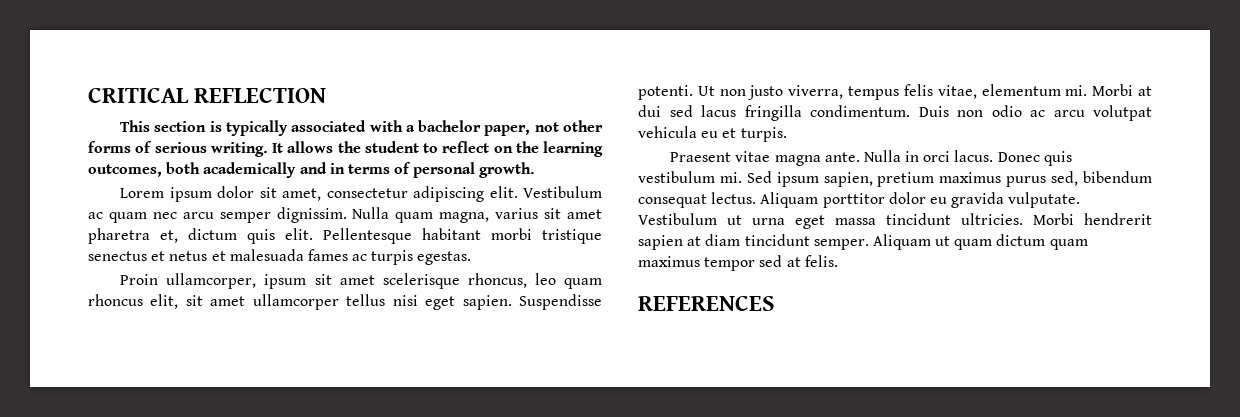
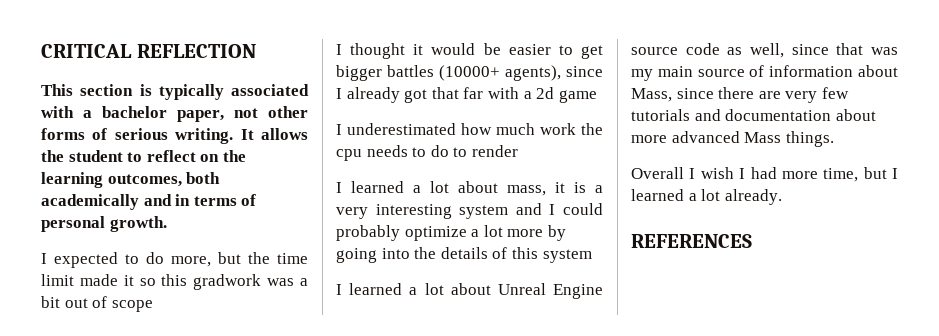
[120,186,602,202] [88,207,603,223] [88,228,602,244] [88,249,472,265] [120,273,602,289] [88,294,602,310] [638,84,1152,100] [638,105,1152,121] [638,126,787,142] [670,150,1072,166] [638,171,1152,187] [638,192,1081,208] [638,213,1152,229] [638,234,1088,250] [638,255,838,271] Lorem ipsum dolor sit amet, consectetur adipiscing elit. Vestibulum ac quam nec arcu semper dignissim. Nulla quam magna, varius sit amet pharetra et, dictum quis elit. Pellentesque habitant morbi tristique senectus et netus et malesuada fames ac turpis egestas. // Proin ullamcorper, ipsum sit amet scelerisque rhoncus, leo quam rhoncus elit, sit amet ullamcorper tellus nisi eget sapien. Suspendisse potenti. Ut non justo viverra, tempus felis vitae, elementum mi. Morbi at dui sed lacus fringilla condimentum. Duis non odio ac arcu volutpat vehicula eu et turpis. // Praesent vitae magna ante. Nulla in orci lacus. Donec quis vestibulum mi. Sed ipsum sapien, pretium maximus purus sed, bibendum consequat lectus. Aliquam porttitor dolor eu gravida vulputate. Vestibulum ut urna eget massa tincidunt ultricies. Morbi hendrerit sapien at diam tincidunt semper. Aliquam ut quam dictum quam maximus tempor sed at felis. -> [41,252,308,268] [41,274,308,290] [41,296,153,312] [336,43,603,59] [336,65,603,81] [336,87,597,103] [336,123,603,135] [336,145,518,161] [336,181,603,196] [336,203,603,219] [336,225,566,241] [336,247,592,263] [336,283,603,299] [631,43,898,58] [631,65,898,81] [631,87,849,103] [631,109,876,121] [631,131,834,147] [631,167,898,182] [631,189,782,205] I expected to do more, but the time limit made it so this gradwork was a bit out of scope // I thought it would be easier to get bigger battles (10000+ agents), since I already got that far with a 2d game // I underestimated how much work the cpu needs to do to render // I learned a lot about mass, it is a very interesting system and I could probably optimize a lot more by going into the details of this system // I learned a lot about Unreal Engine source code as well, since that was my main source of information about Mass, since there are very few tutorials and documentation about more advanced Mass things. // Overall I wish I had more time, but I learned a lot already.

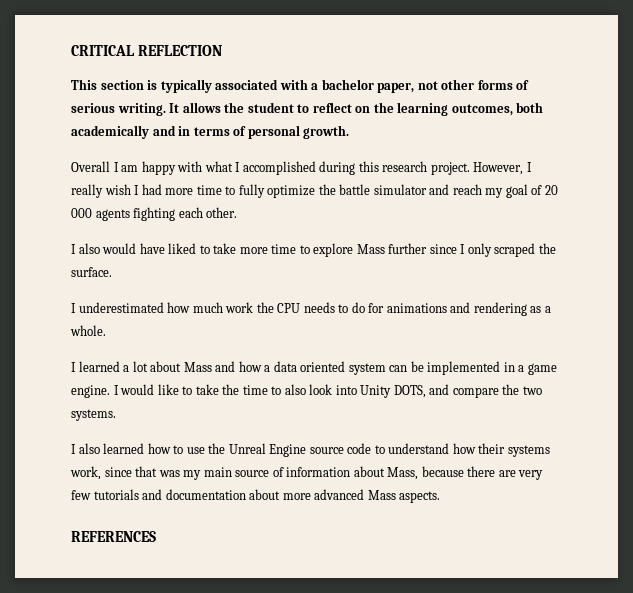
[41,252,308,268] [41,274,308,290] [41,296,153,312] [336,43,603,59] [336,65,603,81] [336,87,597,103] I expected to do more, but the time limit made it so this gradwork was a bit out of scope // I thought it would be easier to get bigger battles (10000+ agents), since I already got that far with a 2d game -> [71,161,532,175] [71,184,558,198] [71,207,238,221] [71,243,556,257] [71,267,112,277] Overall I am happy with what I accomplished during this research project. However, I really wish I had more time to fully optimize the battle simulator and reach my goal of 20 000 agents fighting each other. // I also would have liked to take more time to explore Mass further since I only scraped the surface.
[336,149,362,161] cpu -> [277,303,301,313] CPU
[453,145,518,157] [336,181,603,196] [336,203,603,219] [336,225,566,241] [336,247,592,263] [336,283,603,299] [631,43,784,58] to render // I learned a lot about mass, it is a very interesting system and I could probably optimize a lot more by going into the details of this system // I learned a lot about Unreal Engine source code as well, -> [368,302,551,316] [70,325,106,336] [71,361,557,375] [71,384,542,398] [71,409,116,421] [71,443,550,457] [70,466,101,480] for animations and rendering as a whole. // I learned a lot about Mass and how a data oriented system can be implemented in a game engine. I would like to take the time to also look into Unity DOTS, and compare the two systems. // I also learned how to use the Unreal Engine source code to understand how their systems work,
[676,88,714,99] since -> [421,466,464,477] because
[785,131,834,147] [631,167,898,182] [631,189,782,205] things. // Overall I wish I had more time, but I learned a lot already. -> [399,491,441,503] aspects.

